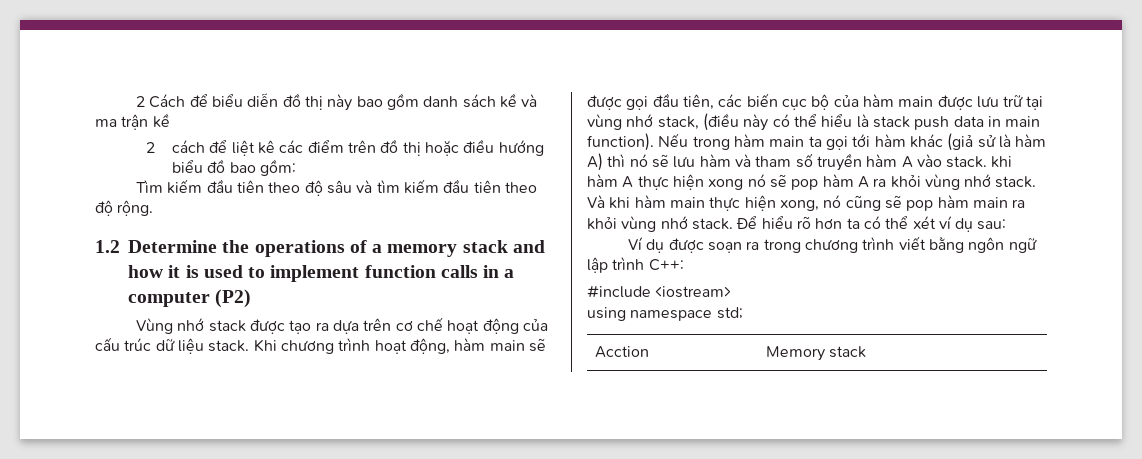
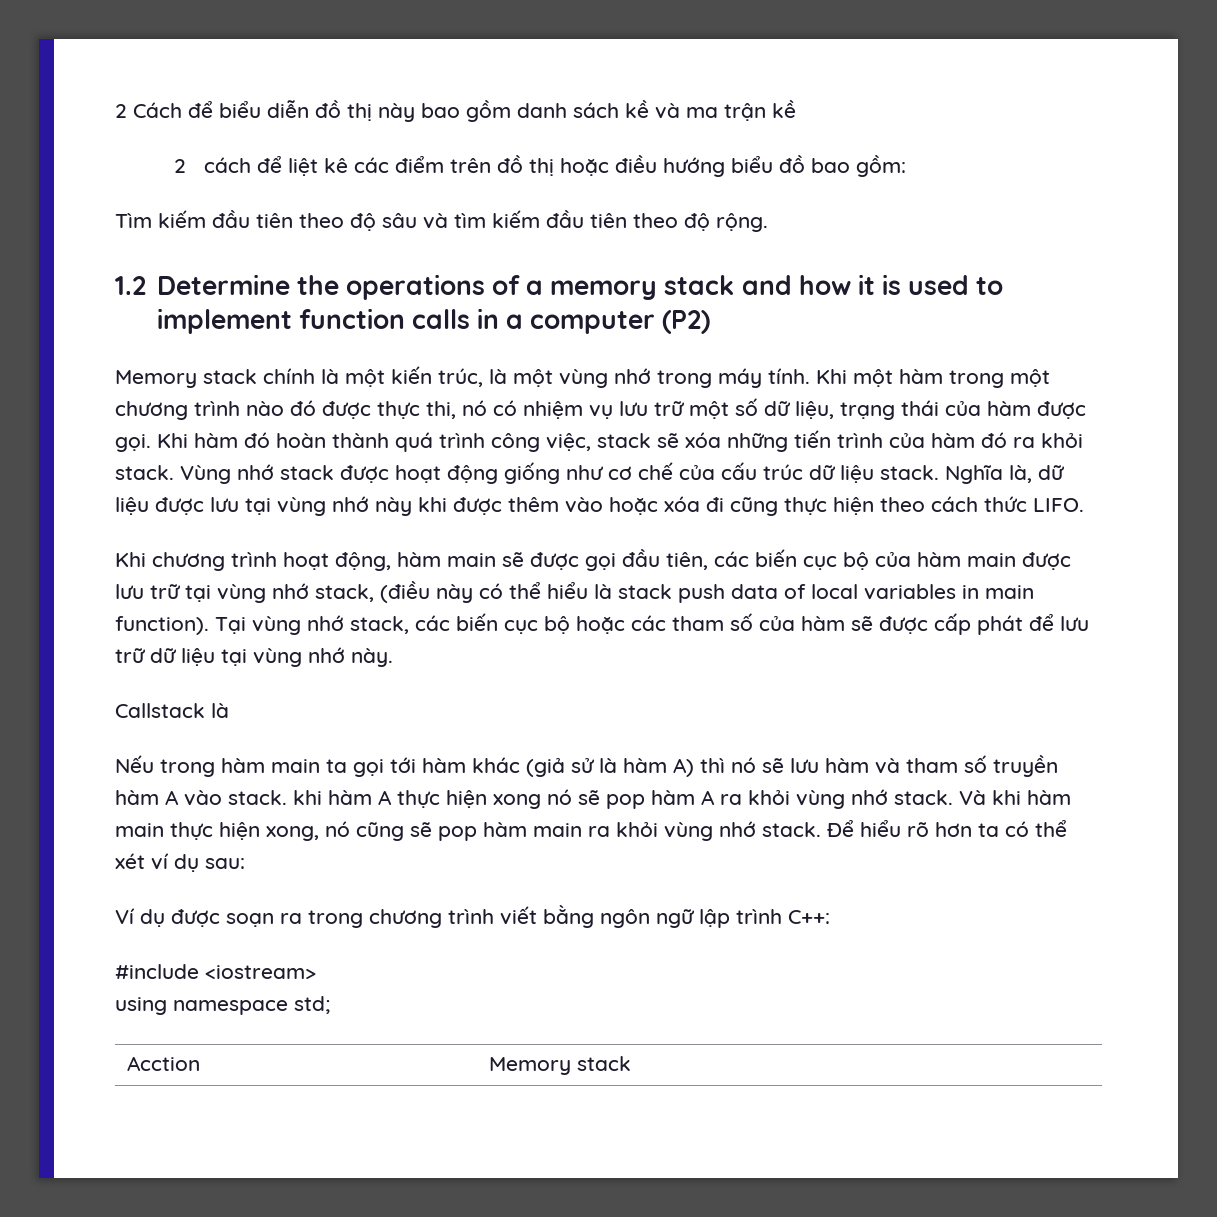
[136,317,519,334] Vùng nhớ stack được tạo ra dựa trên cơ chế hoạt động -> [115,366,1050,388] [115,398,1086,420] [115,430,1083,452] [115,462,673,484] Memory stack chính là một kiến trúc, là một vùng nhớ trong máy tính. Khi một hàm trong một chương trình nào đó được thực thi, nó có nhiệm vụ lưu trữ một số dữ liệu, trạng thái của hàm được gọi. Khi hàm đó hoàn thành quá trình công việc, stack sẽ xóa những tiến trình của hàm đó ra khỏi stack. Vùng nhớ stack được hoạt động giống như cơ chế
(250, 346) none -> [945,465,1065,484] [115,496,1084,516] Nghĩa là, dữ liệu được lưu tại vùng nhớ này khi được thêm vào hoặc xóa đi cũng thực hiện theo cách thức LIFO. //
[987,116,1041,127] [587,133,654,151] in main function). -> [784,584,1034,600] [115,613,1089,635] [115,647,393,667] [115,703,229,718] of local variables in main function). Tại vùng nhớ stack, các biến cục bộ hoặc các tham số của hàm sẽ được cấp phát để lưu trữ dữ liệu tại vùng nhớ này. // Callstack là //

